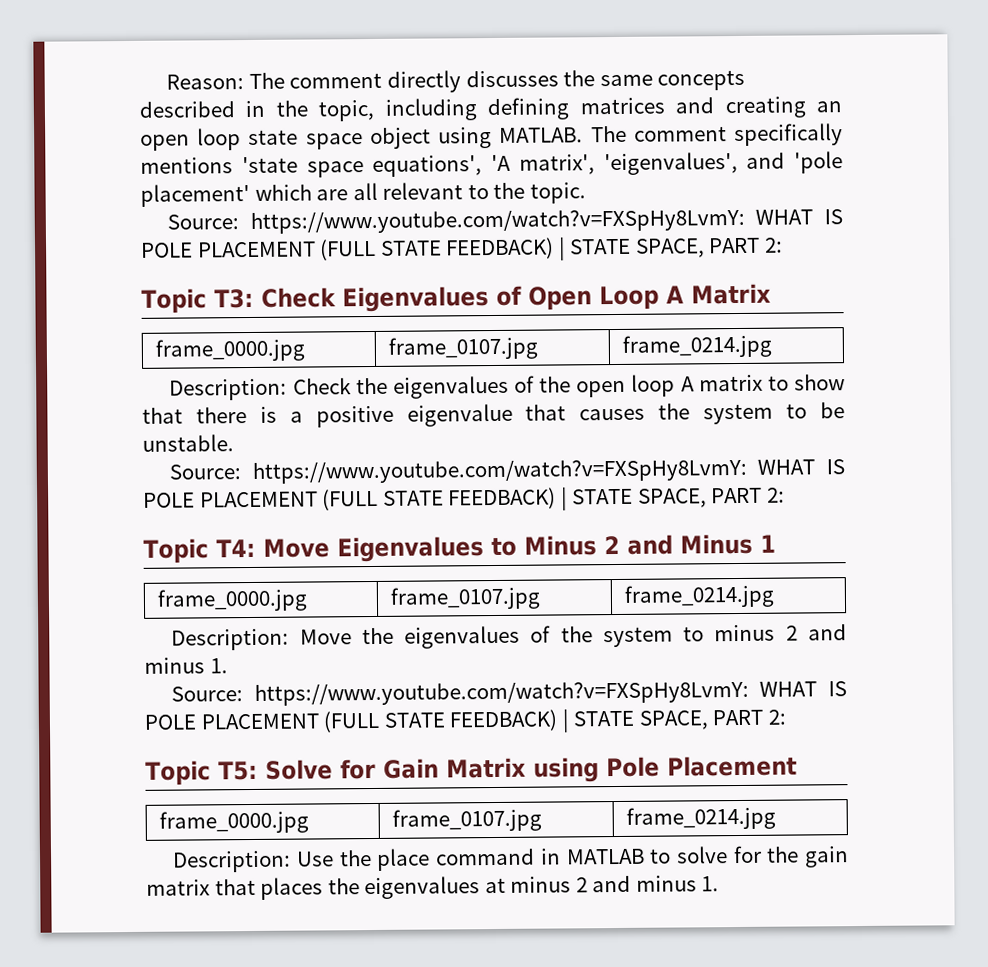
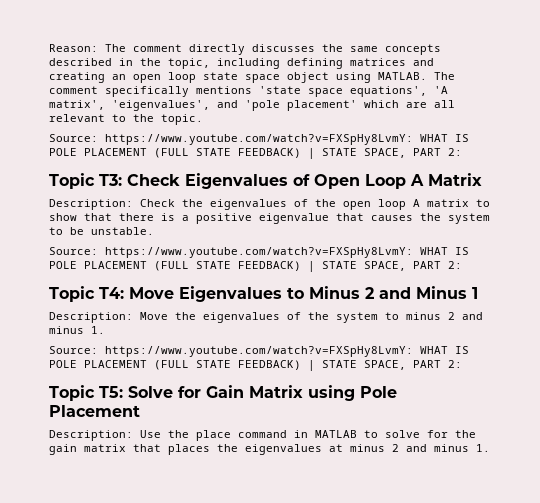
[155,338,306,362] [388,336,539,360] [622,334,773,358] // frame_0000.jpg | frame_0107.jpg | frame_0214.jpg -> (482, 179) none
[157,588,309,612] [390,586,542,610] [624,584,776,608] // frame_0000.jpg | frame_0107.jpg | frame_0214.jpg -> (478, 293) none
[159,810,310,834] [392,808,543,832] [626,806,777,830] // frame_0000.jpg | frame_0107.jpg | frame_0214.jpg -> (140, 411) none

